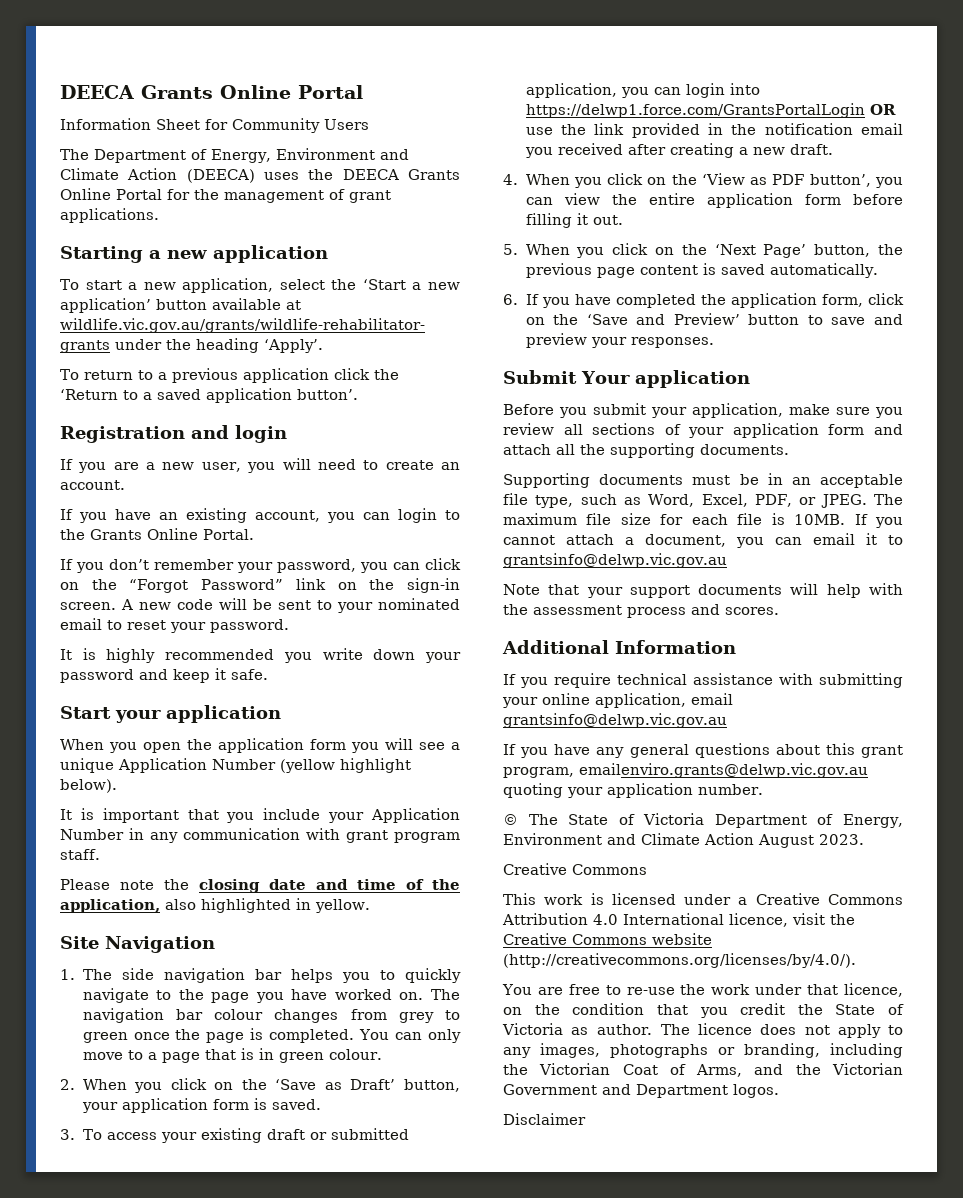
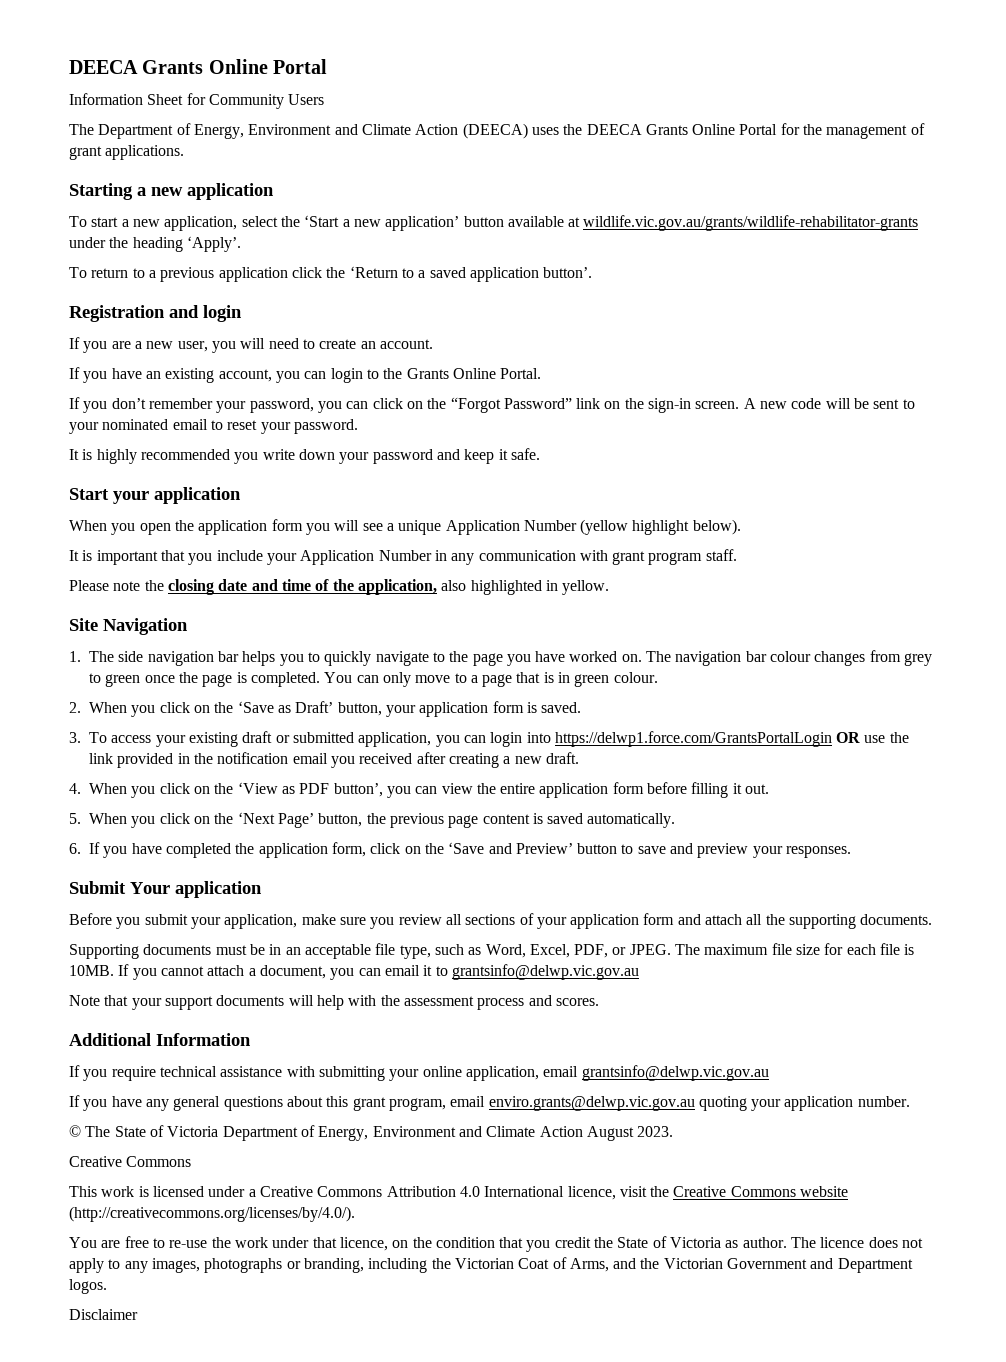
[579,763,868,778] emailenviro.grants@delwp.vic.gov.au -> [450,1096,695,1111] email enviro.grants@delwp.vic.gov.au

